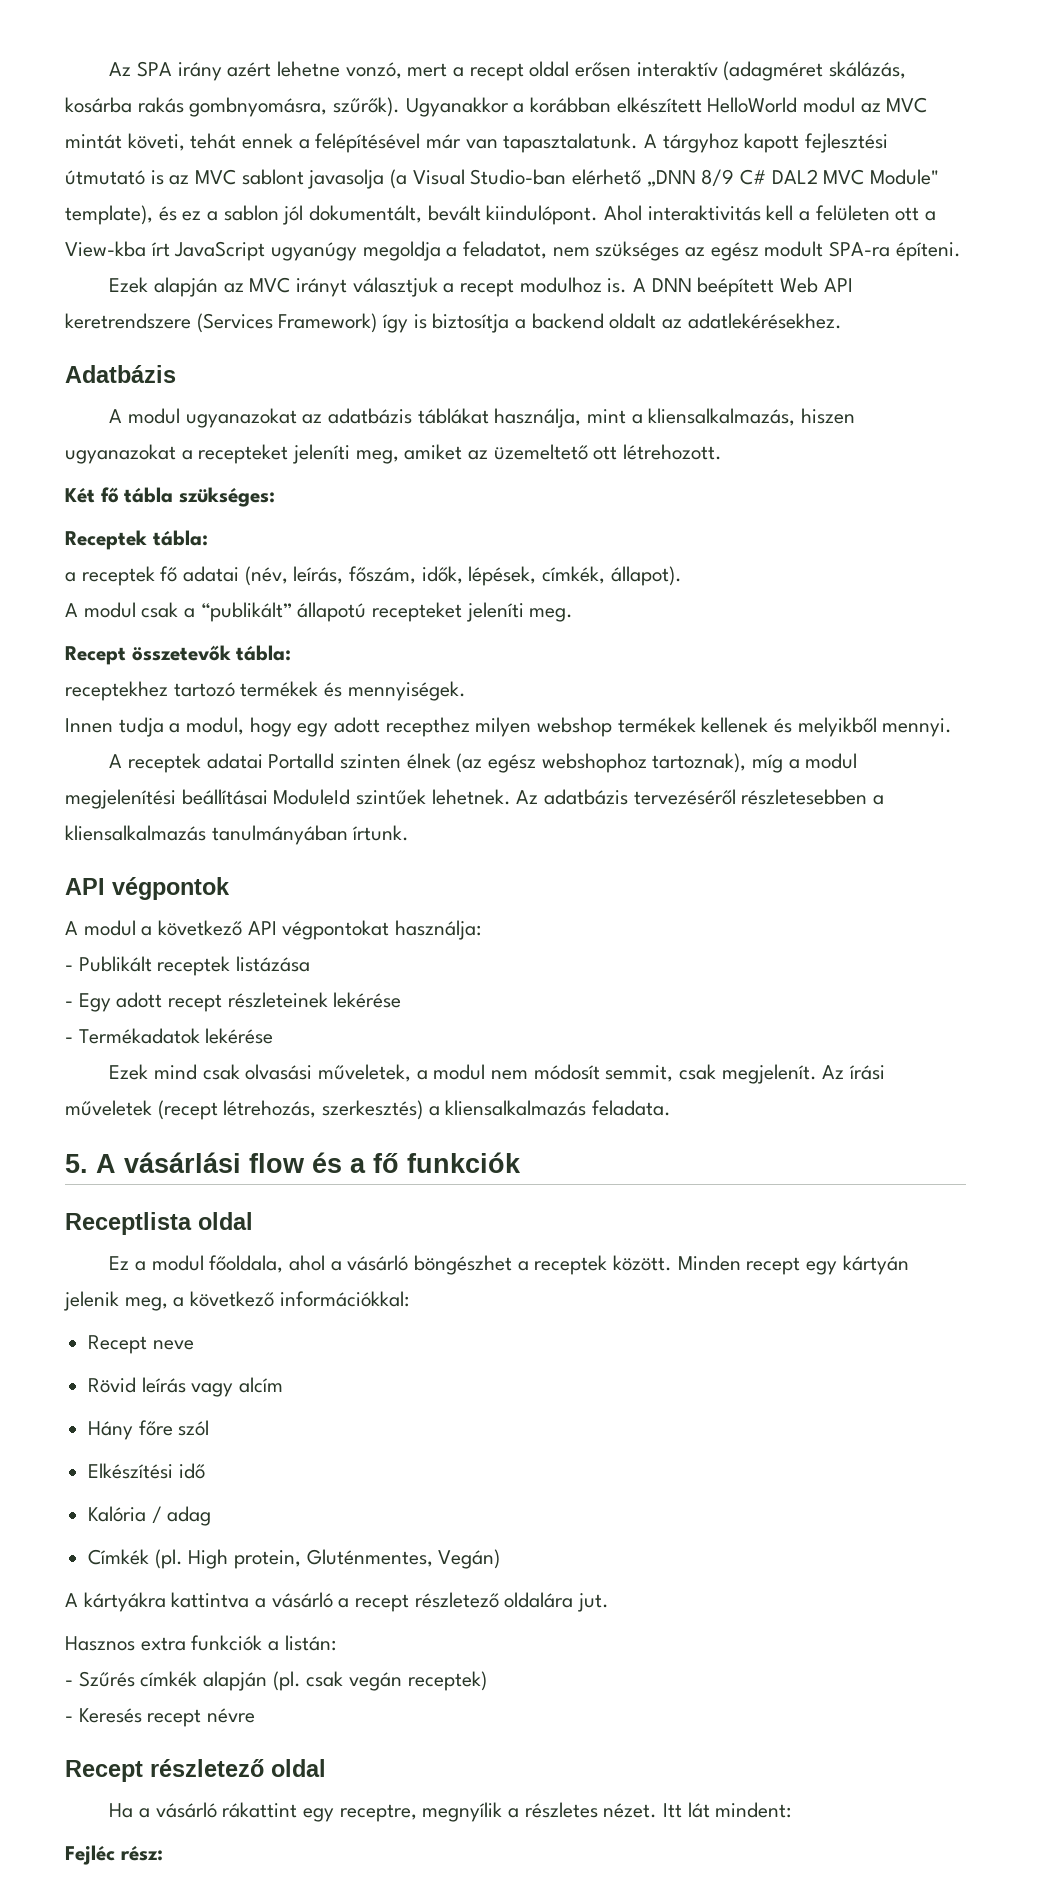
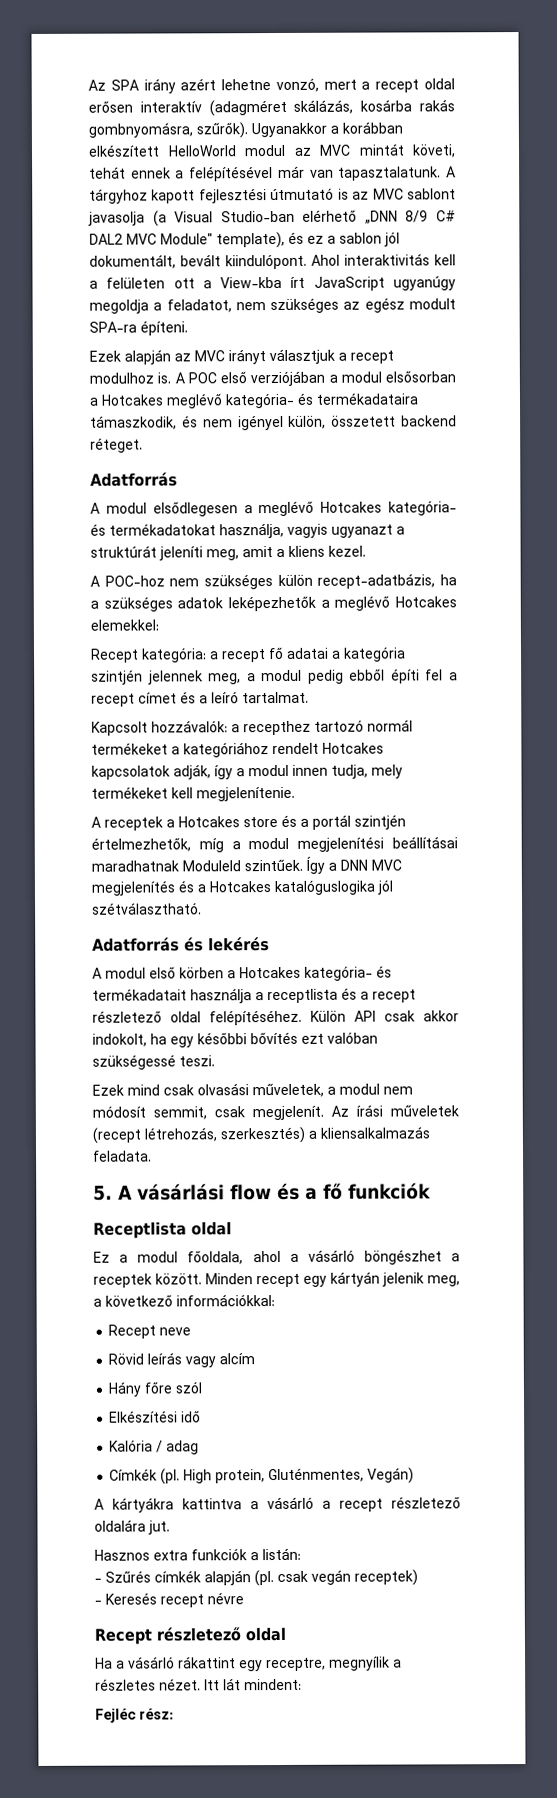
[651,277,853,297] [65,313,842,333] [65,365,176,383] [109,408,855,428] [65,444,723,464] [65,487,276,507] [65,530,208,550] [65,566,682,586] [65,602,574,622] [65,645,292,665] [65,681,466,701] [65,717,953,737] [109,753,747,773] DNN beépített Web API keretrendszere (Services Framework) így is biztosítja a backend oldalt az adatlekérésekhez. // Adatbázis // A modul ugyanazokat az adatbázis táblákat használja, mint a kliensalkalmazás, hiszen ugyanazokat a recepteket jeleníti meg, amiket az üzemeltető ott létrehozott. // Két fő tábla szükséges: // Receptek tábla: // a receptek fő adatai (név, leírás, főszám, idők, lépések, címkék, állapot). // A modul csak a “publikált” állapotú recepteket jeleníti meg. // Recept összetevők tábla: // receptekhez tartozó termékek és mennyiségek. // Innen tudja a modul, hogy egy adott recepthez milyen webshop termékek kellenek és melyikből mennyi. // A receptek adatai PortalId szinten élnek (az egész webshophoz tartoznak), -> [187,370,456,387] [89,392,419,409] [90,414,457,431] [90,437,143,453] [90,472,178,487] [90,500,458,517] [90,522,405,539] [90,545,366,561] [90,573,457,590] [90,595,457,612] [90,619,159,631] [90,646,406,663] [91,668,458,685] [91,691,309,707] [91,719,413,736] [91,742,384,758] [91,764,403,780] [91,786,295,802] [91,814,406,831] [91,837,191,852] POC első verziójában a modul elsősorban a Hotcakes meglévő kategória- és termékadataira támaszkodik, és nem igényel külön, összetett backend réteget. // Adatforrás // A modul elsődlegesen a meglévő Hotcakes kategória- és termékadatokat használja, vagyis ugyanazt a struktúrát jeleníti meg, amit a kliens kezel. // A POC-hoz nem szükséges külön recept-adatbázis, ha a szükséges adatok leképezhetők a meglévő Hotcakes elemekkel: // Recept kategória: a recept fő adatai a kategória szintjén jelennek meg, a modul pedig ebből építi fel a recept címet és a leíró tartalmat. // Kapcsolt hozzávalók: a recepthez tartozó normál termékeket a kategóriához rendelt Hotcakes kapcsolatok adják, így a modul innen tudja, mely termékeket kell megjelenítenie. // A receptek a Hotcakes store és a portál szintjén értelmezhetők,
[273,789,885,805] [65,825,410,845] [65,877,230,900] [65,920,482,940] [65,956,311,976] [65,992,402,1012] [65,1028,274,1044] ModuleId szintűek lehetnek. Az adatbázis tervezéséről részletesebben a kliensalkalmazás tanulmányában írtunk. // API végpontok // A modul a következő API végpontokat használja: // - Publikált receptek listázása // - Egy adott recept részleteinek lekérése // - Termékadatok lekérése -> [91,856,402,874] [91,879,393,896] [92,902,202,915] [92,937,270,952] [92,965,392,981] [92,987,416,1004] [92,1009,459,1026] [92,1031,378,1048] [92,1054,215,1070] maradhatnak ModuleId szintűek. Így a DNN MVC megjelenítés és a Hotcakes katalóguslogika jól szétválasztható. // Adatforrás és lekérés // A modul első körben a Hotcakes kategória- és termékadatait használja a receptlista és a recept részletező oldal felépítéséhez. Külön API csak akkor indokolt, ha egy későbbi bővítés ezt valóban szükségessé teszi.

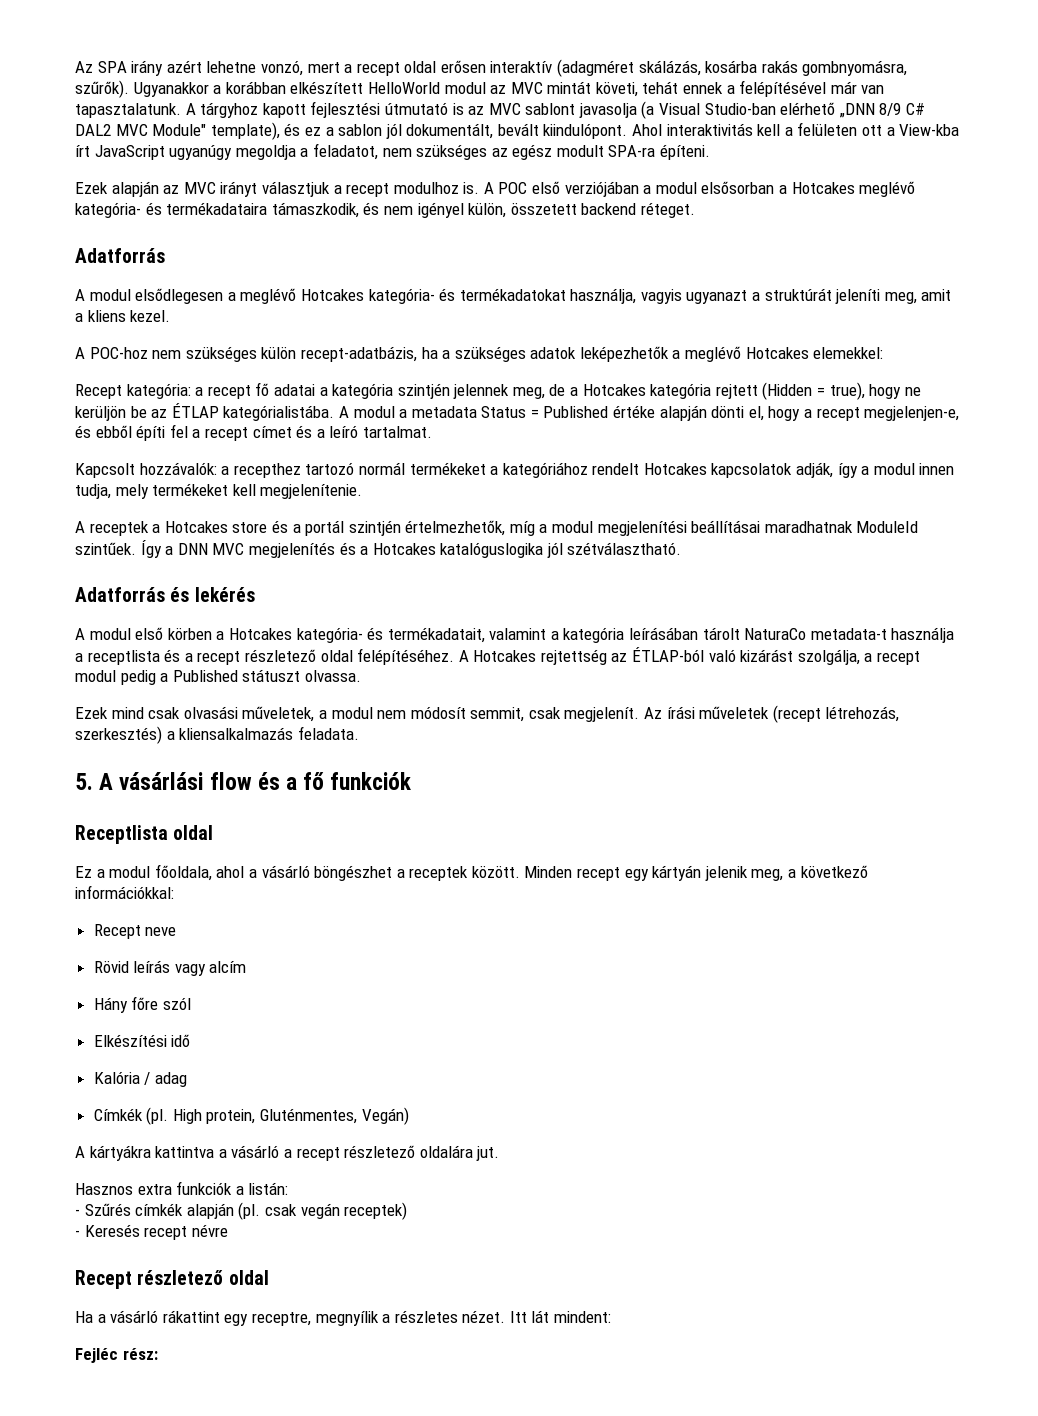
[246,669,344,684] a modul pedig -> [549,382,921,400] [75,403,960,421] [75,425,91,438] de a Hotcakes kategória rejtett (Hidden = true), hogy ne kerüljön be az ÉTLAP kategórialistába. A modul a metadata Status = Published értéke alapján dönti el, hogy a recept megjelenjen-e, és
[92,988,187,1001] termékadatait -> [387,627,887,643] termékadatait, valamint a kategória leírásában tárolt NaturaCo metadata-t
[310,1010,459,1022] [92,1031,378,1048] [92,1054,215,1070] Külön API csak akkor indokolt, ha egy későbbi bővítés ezt valóban szükségessé teszi. -> [458,647,921,665] [75,669,361,685] A Hotcakes rejtettség az ÉTLAP-ból való kizárást szolgálja, a recept modul pedig a Published státuszt olvassa.

